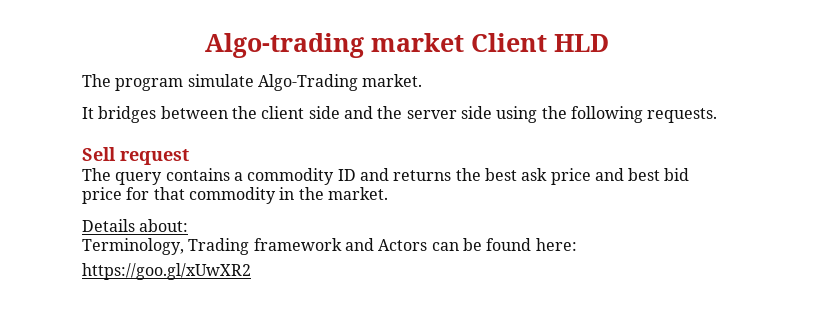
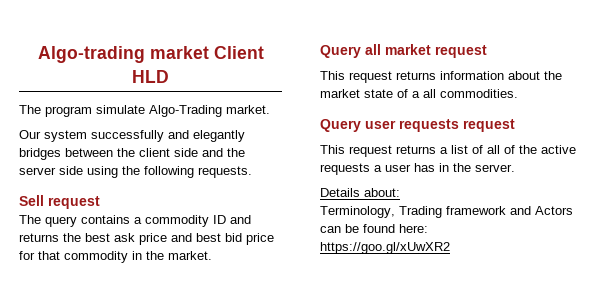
[82,107,94,119] It -> [19,130,245,142] Our system successfully and elegantly
(388, 193) none -> [320,44,487,58] [320,71,562,83] [320,89,518,98] [320,119,515,132] [320,145,576,157] [320,163,515,175] // Query all market request // This request returns information about the market state of a all commodities. // Query user requests request // This request returns a list of all of the active requests a user has in the server.

